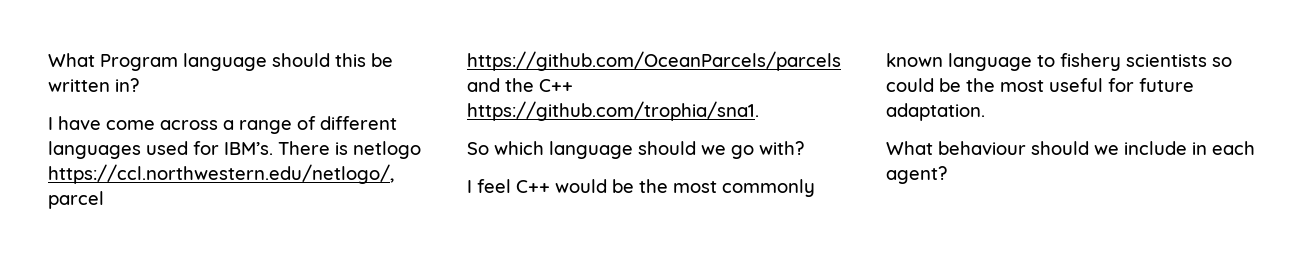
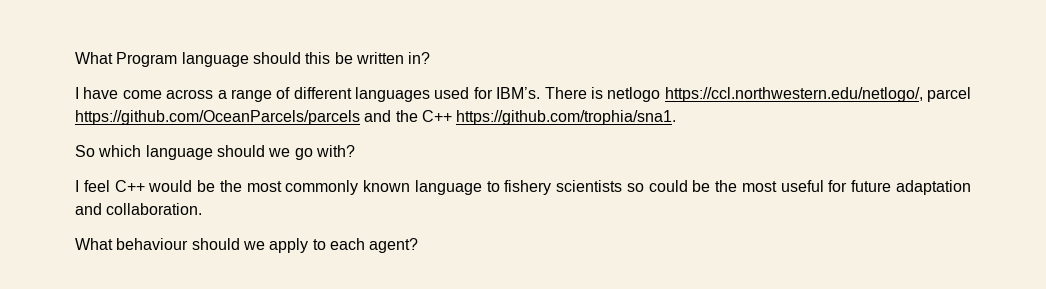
[886,103,985,121] adaptation. -> [896,180,972,195] [75,203,203,215] adaptation and collaboration.
[1124,141,1207,155] include in -> [269,238,326,253] apply to

